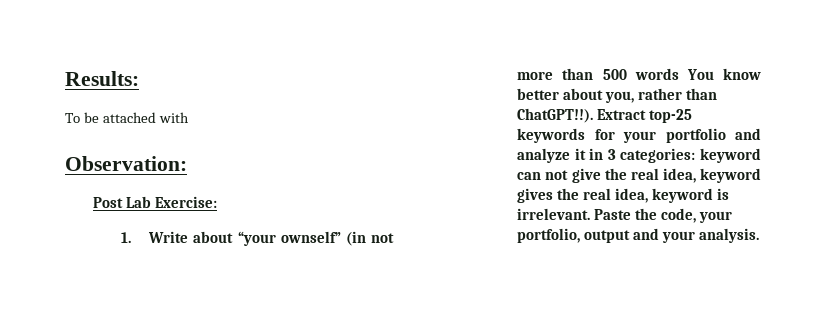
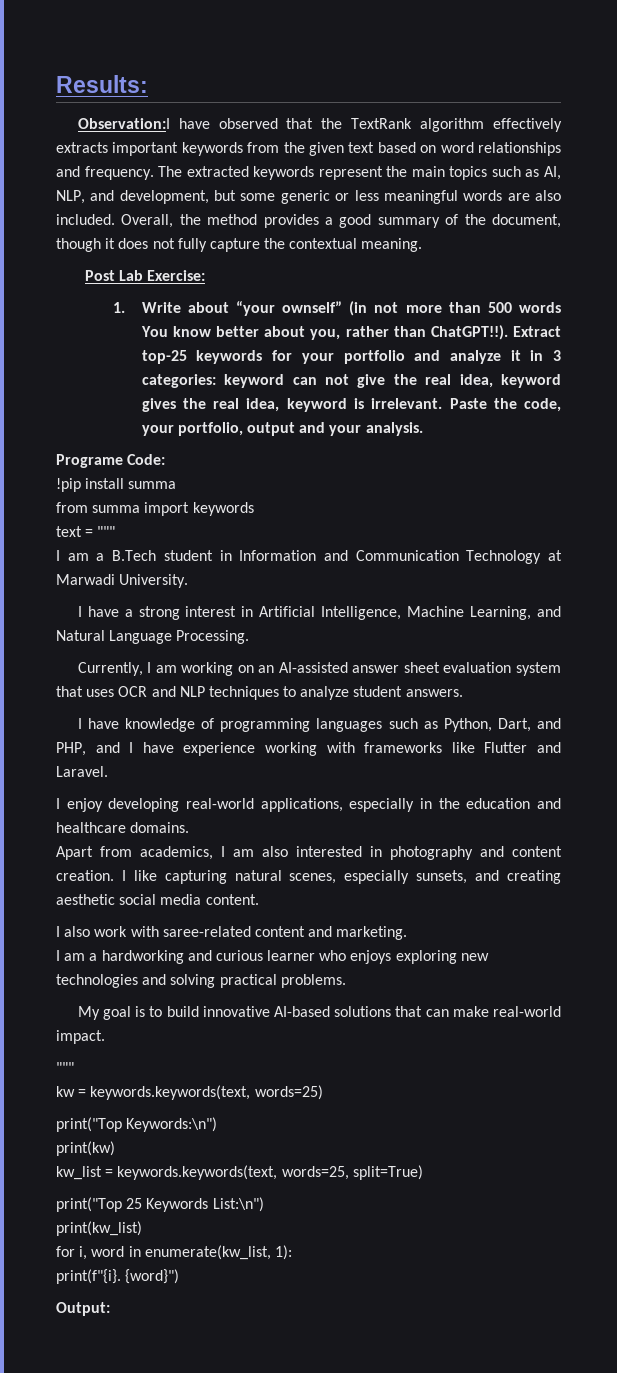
[65,112,189,123] [65,156,187,171] To be attached with // Observation: -> [77,118,562,132] [56,142,561,156] [56,166,561,180] [56,190,562,204] [56,214,561,228] [56,238,423,252] Observation:I have observed that the TextRank algorithm effectively extracts important keywords from the given text based on word relationships and frequency. The extracted keywords represent the main topics such as AI, NLP, and development, but some generic or less meaningful words are also included. Overall, the method provides a good summary of the document, though it does not fully capture the contextual meaning.
(759, 235) none -> [56,454,166,468] [56,478,177,492] [56,502,254,516] [56,526,116,537] [56,550,562,564] [56,574,189,588] [77,606,561,620] [56,630,250,644] [77,662,562,676] [56,686,463,700] [77,718,561,732] [56,742,562,756] [56,766,108,777] [56,798,561,812] [56,822,190,833] [56,846,562,860] [56,870,562,884] [56,894,259,905] [56,926,408,940] [56,950,489,964] [56,974,346,988] [77,1006,561,1020] [56,1030,105,1044] [56,1062,74,1073] [56,1085,323,1100] [56,1117,218,1132] [56,1141,115,1156] [56,1165,423,1180] [56,1197,264,1212] [56,1221,142,1236] [56,1245,292,1260] [56,1269,180,1284] [56,1302,110,1316] // Programe Code: // !pip install summa // from summa import keywords // text = """ // I am a B.Tech student in Information and Communication Technology at Marwadi University. // I have a strong interest in Artificial Intelligence, Machine Learning, and Natural Language Processing. // Currently, I am working on an AI-assisted answer sheet evaluation system that uses OCR and NLP techniques to analyze student answers. // I have knowledge of programming languages such as Python, Dart, and PHP, and I have experience working with frameworks like Flutter and Laravel. // I enjoy developing real-world applications, especially in the education and healthcare domains. // Apart from academics, I am also interested in photography and content creation. I like capturing natural scenes, especially sunsets, and creating aesthetic social media content. // I also work with saree-related content and marketing. // I am a hardworking and curious learner who enjoys exploring new technologies and solving practical problems. // My goal is to build innovative AI-based solutions that can make real-world impact. // """ // kw = keywords.keywords(text, words=25) // print("Top Keywords:\n") // print(kw) // kw_list = keywords.keywords(text, words=25, split=True) // print("Top 25 Keywords List:\n") // print(kw_list) // for i, word in enumerate(kw_list, 1): // print(f"{i}. {word}") // Output:

